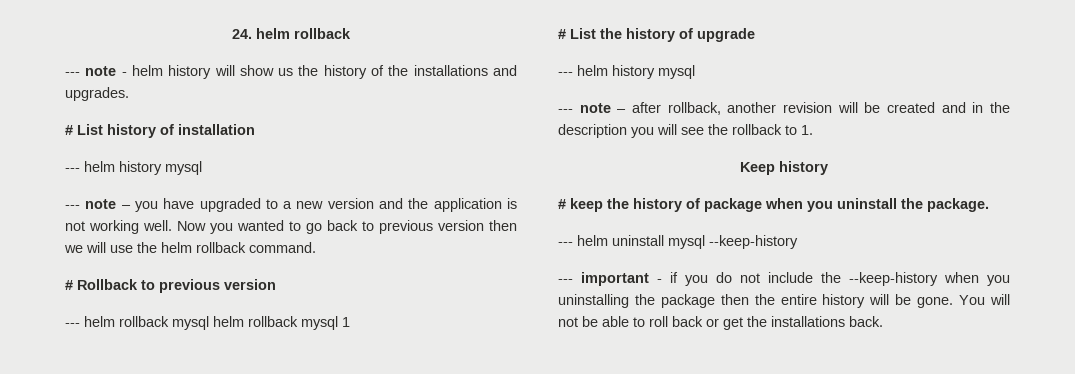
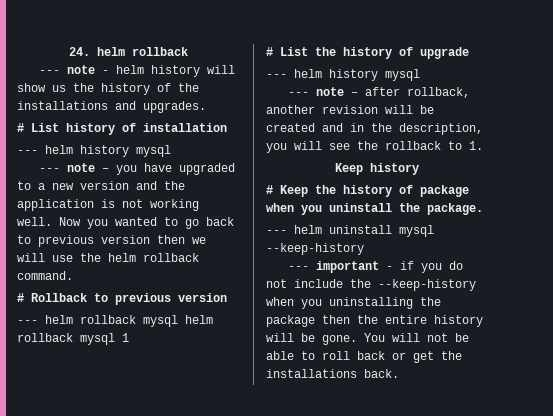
[558,124,627,138] description -> [399,123,483,135] description,
[570,198,603,212] keep -> [280,185,308,197] Keep

